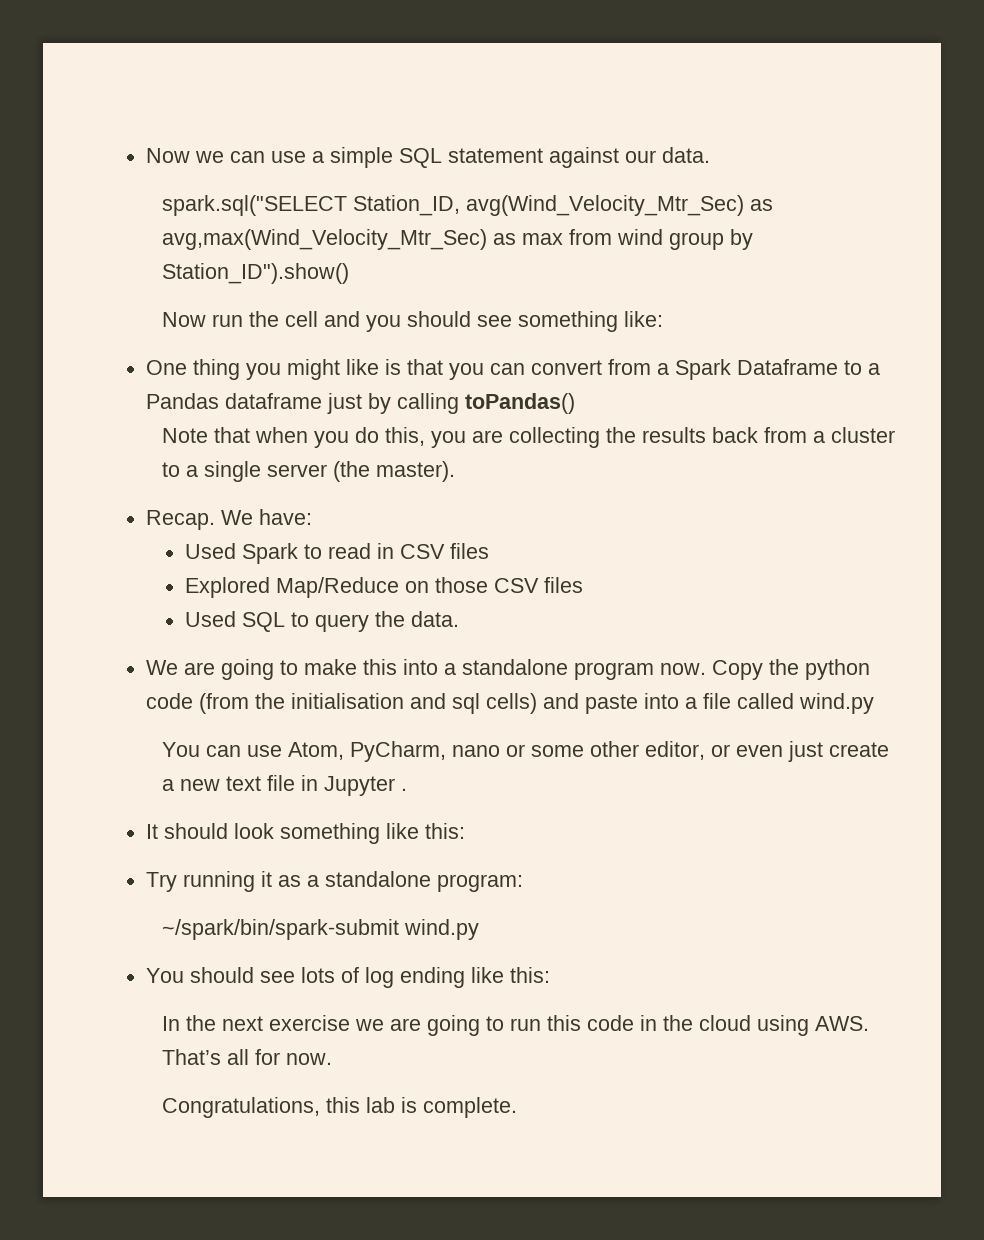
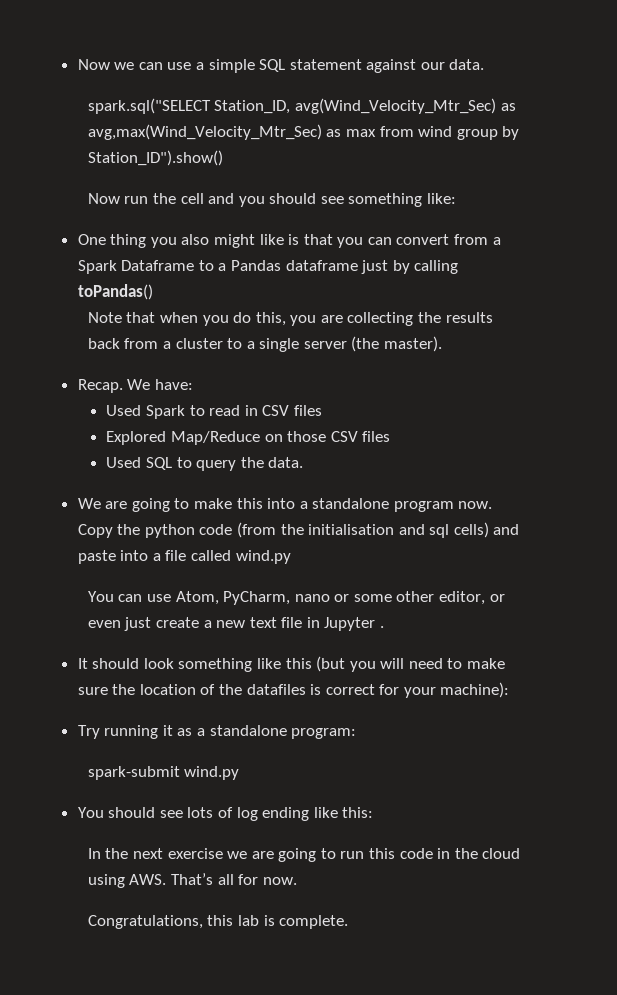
(282, 371) none -> [181,234,210,245] also
[425,823,466,839] this: -> [285,656,506,672] [77,682,510,698] this (but you will need to make sure the location of the datafiles is correct for your machine):
[161,919,399,940] ~/spark/bin/spark-submit -> [87,766,180,780] spark-submit

